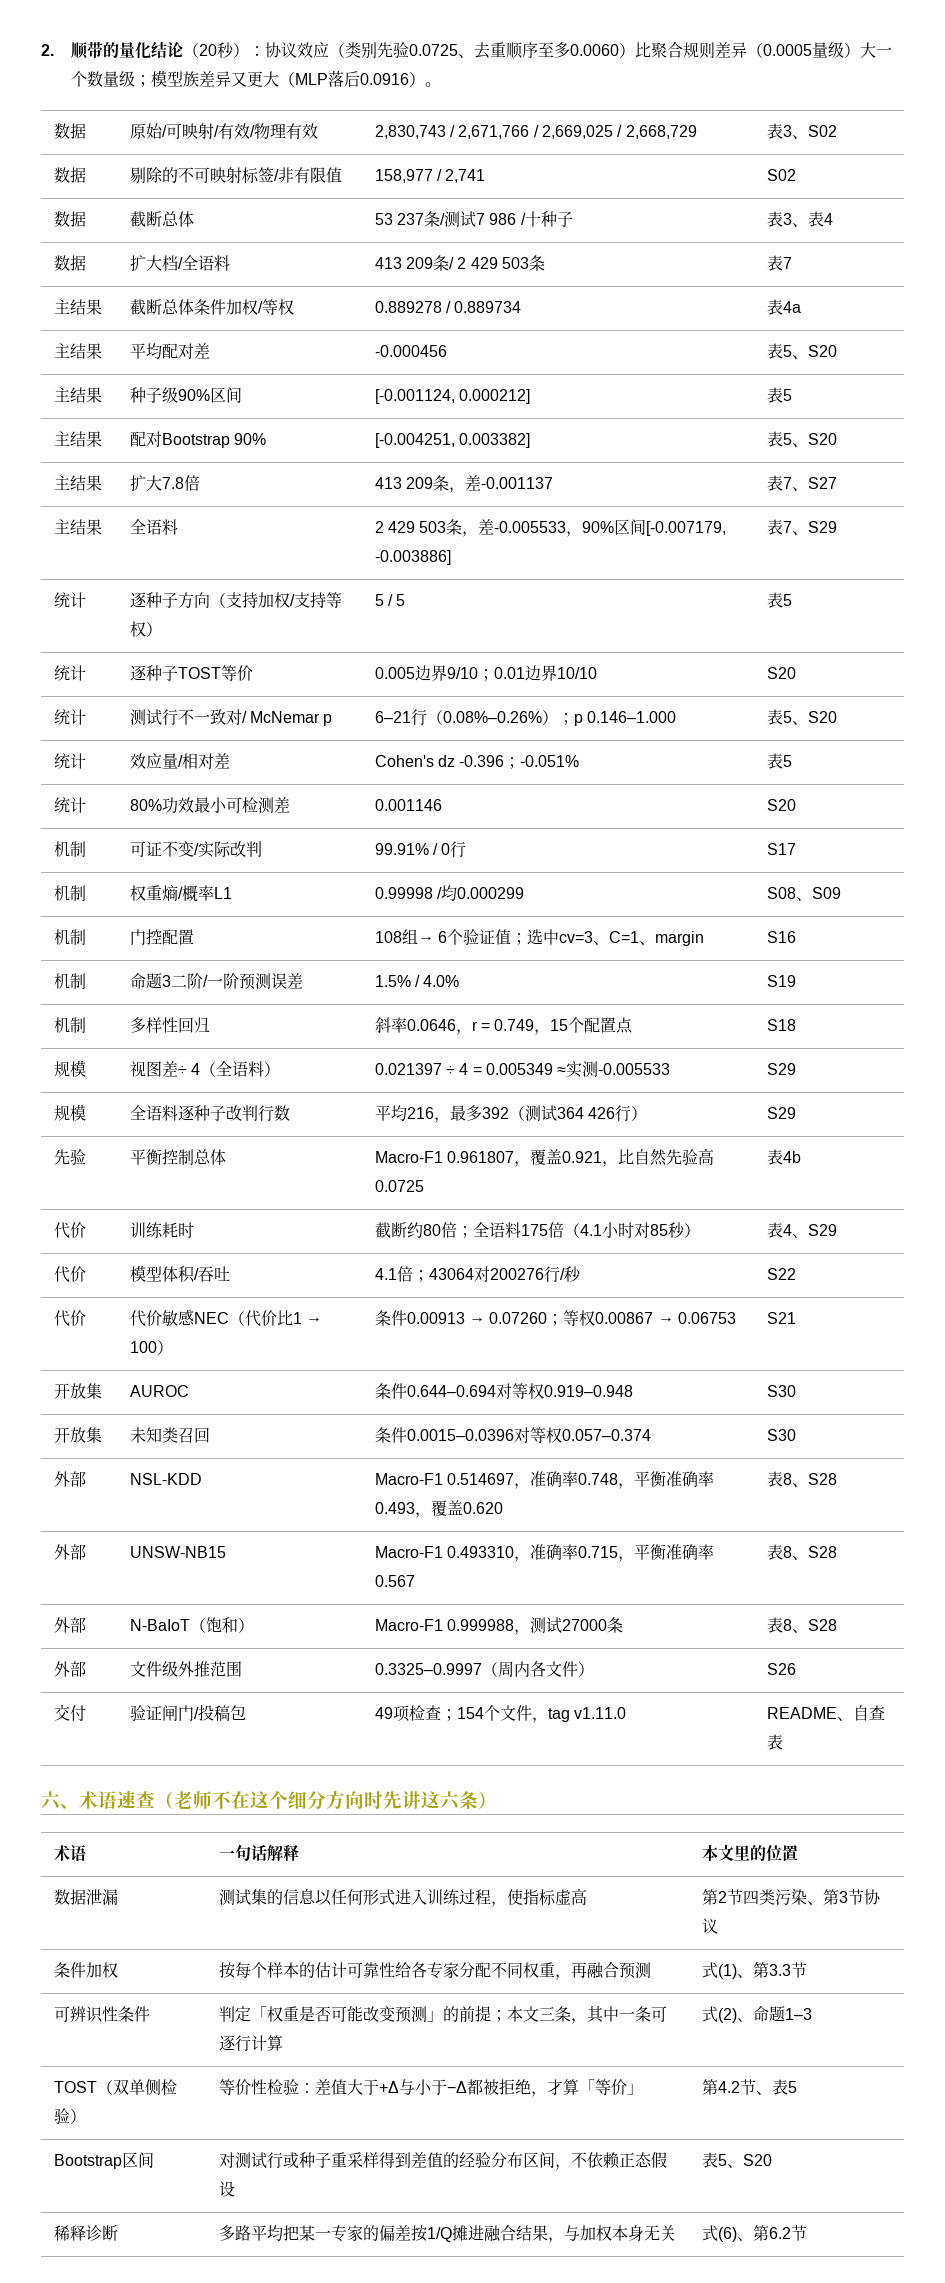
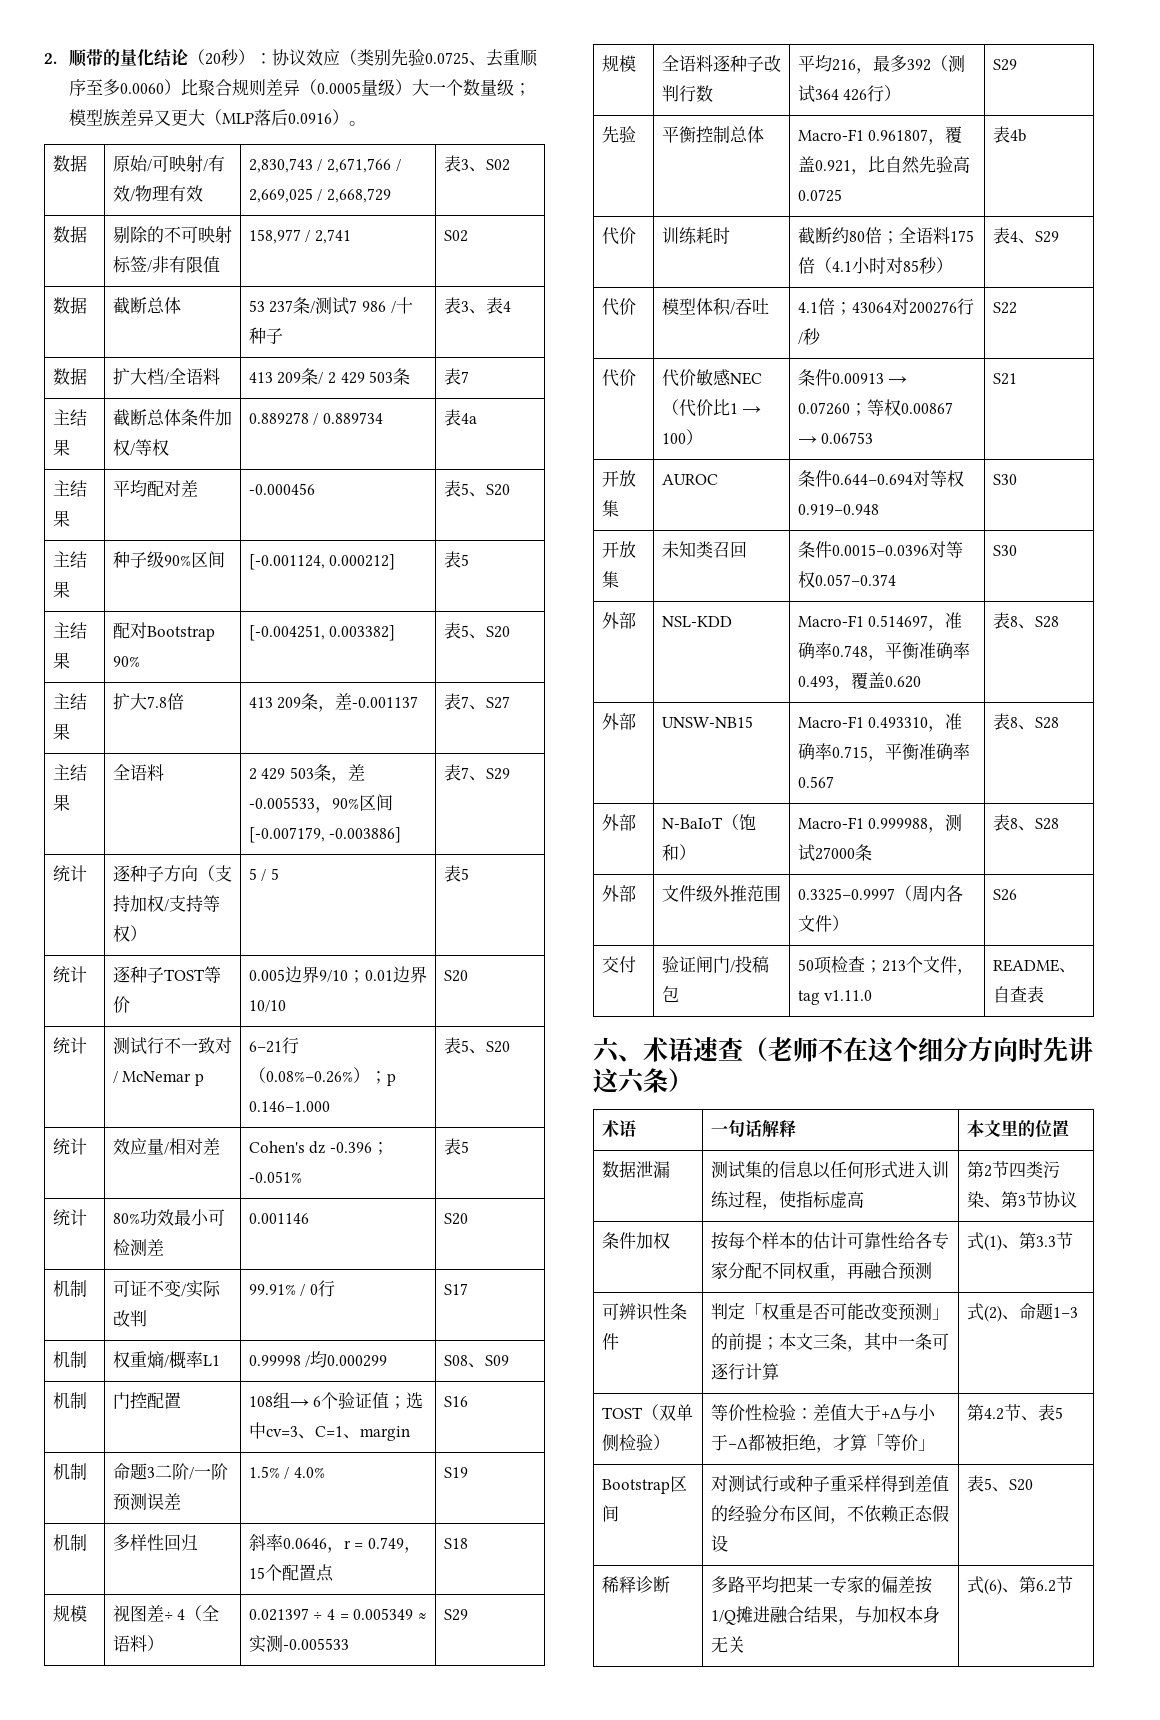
[374,1707,393,1719] 49 -> [797,959,814,971] 50
[456,1707,484,1719] 154 -> [881,960,906,972] 213

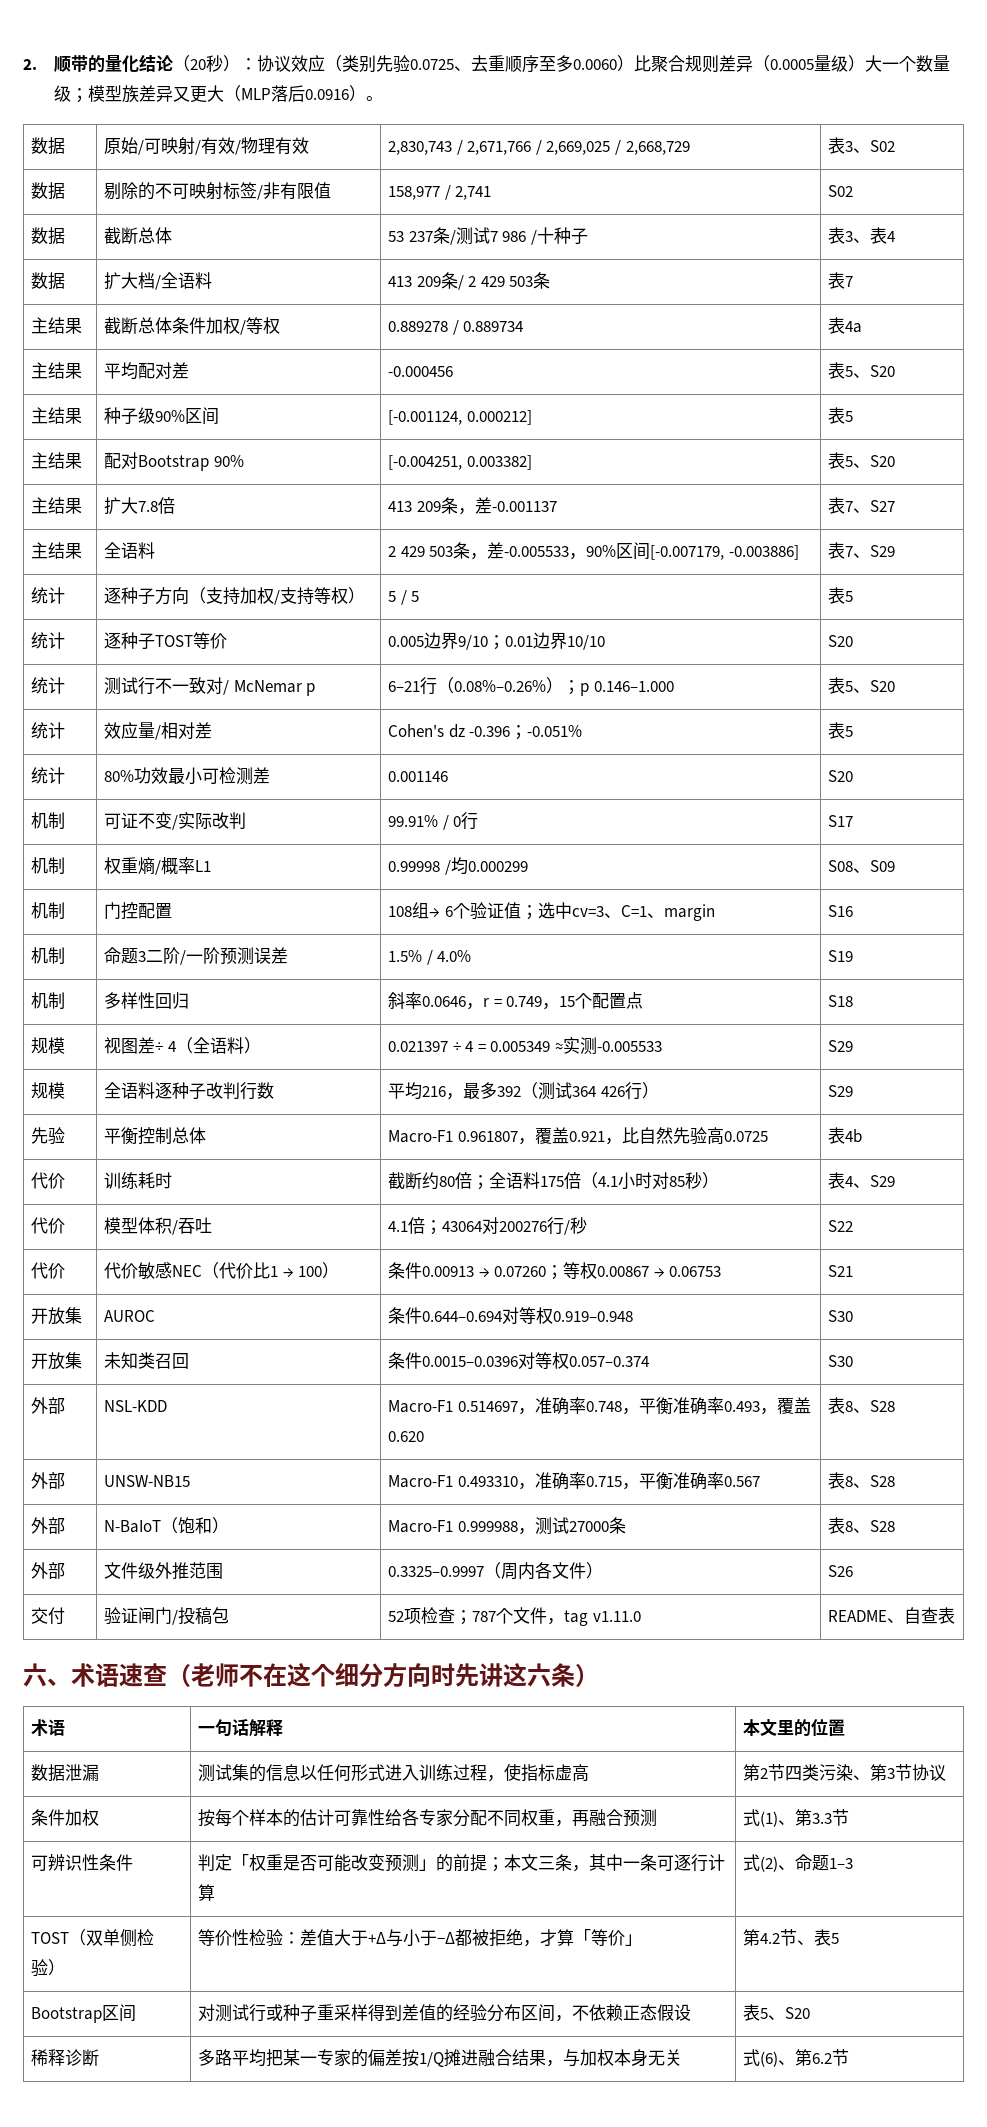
[797,959,814,971] 50 -> [388,1611,405,1622] 52
[881,960,906,972] 213 -> [472,1611,497,1622] 787

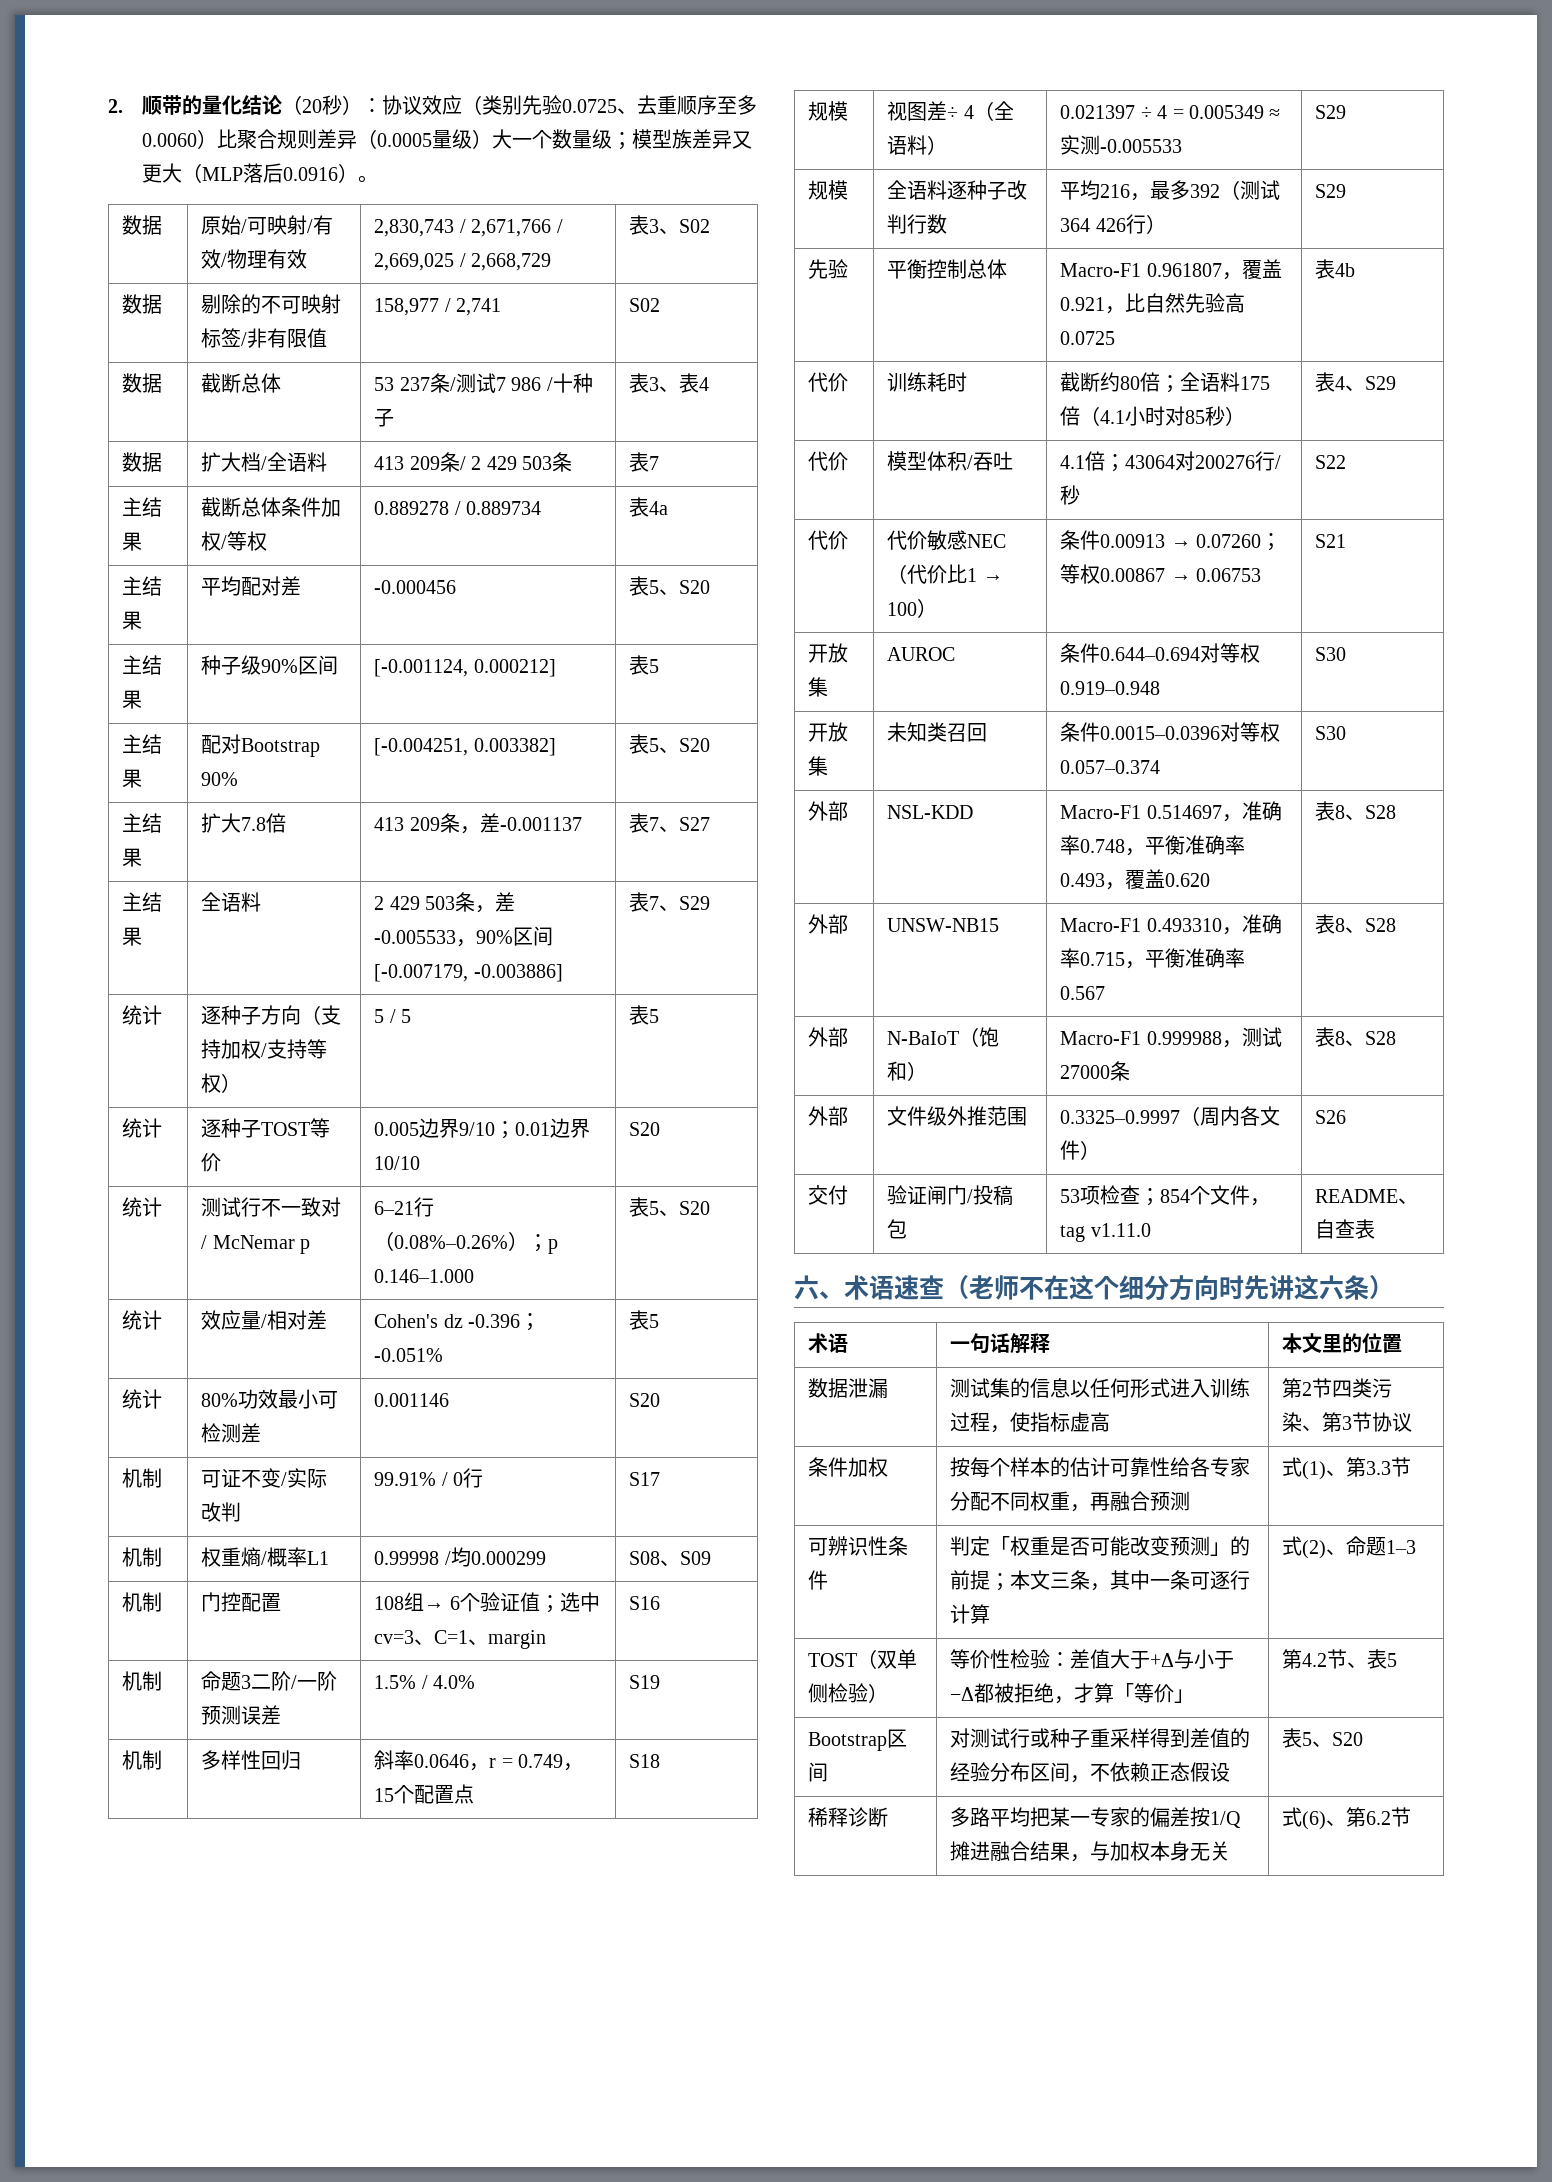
[388,1611,405,1622] 52 -> [1060,1189,1081,1203] 53
[472,1611,497,1622] 787 -> [1160,1189,1191,1203] 854

